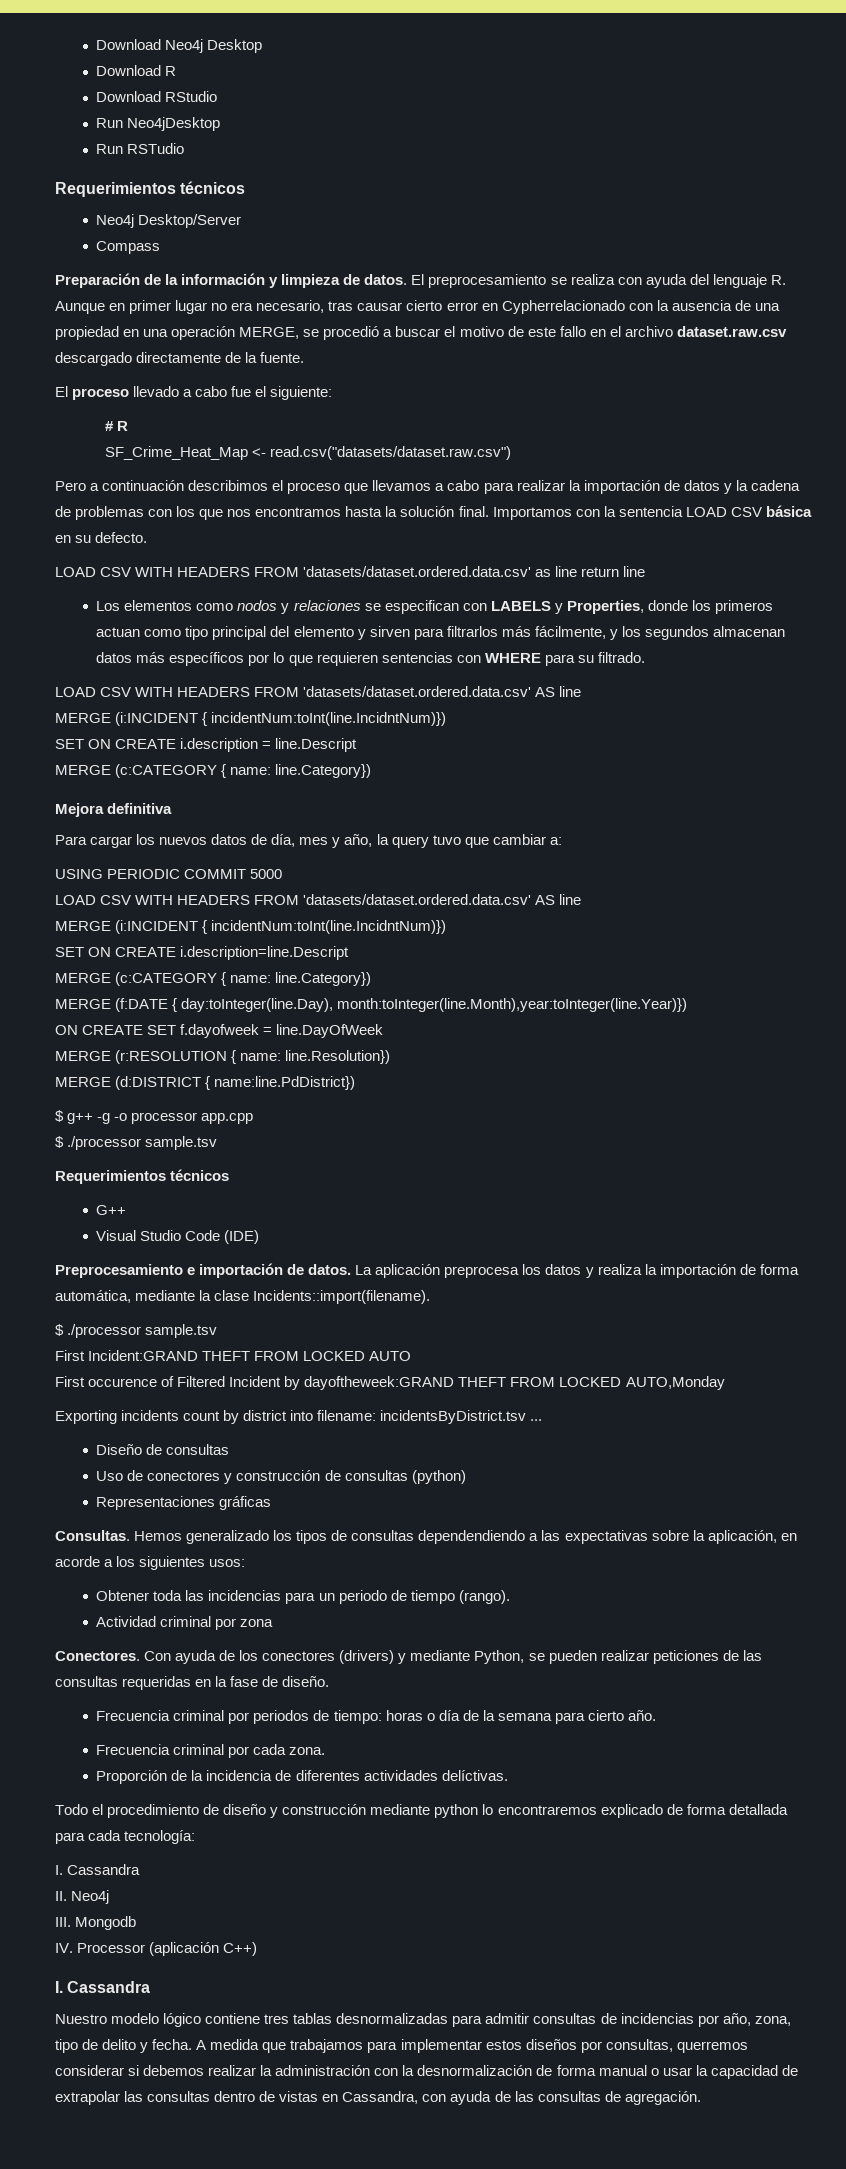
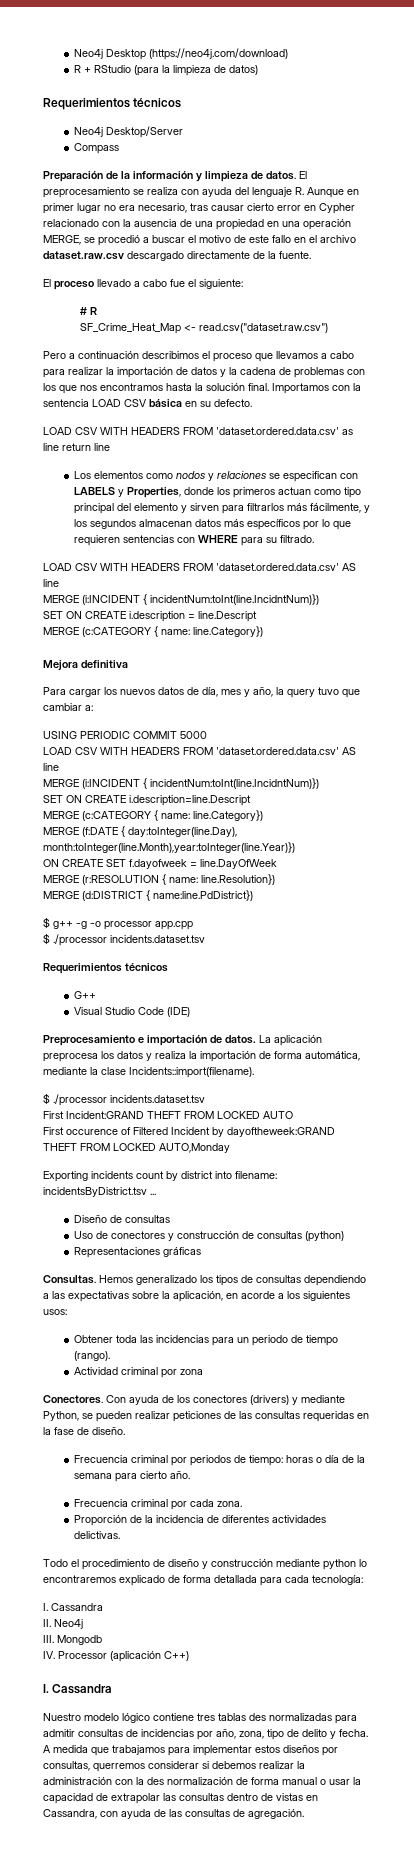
[96,39,162,50] Download -> (73, 54) none
[96,65,177,76] [96,91,162,102] // Download R // Download -> [148,48,288,60] [73,65,91,73] (https://neo4j.com/download) // R +
[96,117,221,131] [96,143,185,154] // Run Neo4jDesktop // Run RSTudio -> [133,65,258,76] (para la limpieza de datos)
[501,300,625,314] Cypherrelacionado -> [319,203,355,214] [43,219,99,227] Cypher relacionado
[269,446,511,460] read.csv("datasets/dataset.raw.csv") -> [199,323,329,333] read.csv("dataset.raw.csv")
[303,566,532,577] 'datasets/dataset.ordered.data.csv' -> [216,427,339,435] 'dataset.ordered.data.csv'
[303,686,532,697] 'datasets/dataset.ordered.data.csv' -> [216,563,339,571] 'dataset.ordered.data.csv'
[303,894,532,905] 'datasets/dataset.ordered.data.csv' -> [216,747,339,755] 'dataset.ordered.data.csv'
[145,1136,218,1150] sample.tsv -> [110,935,205,943] incidents.dataset.tsv
[145,1324,218,1338] sample.tsv -> [110,1095,205,1103] incidents.dataset.tsv
[418,1530,526,1544] dependendiendo -> [304,1275,366,1286] dependiendo
[441,1770,508,1781] delíctivas. -> [73,1531,120,1539] delictivas.
[336,2013,449,2024] desnormalizadas -> [249,1713,332,1721] des normalizadas
[417,2065,533,2076] desnormalización -> [147,1777,233,1785] des normalización

